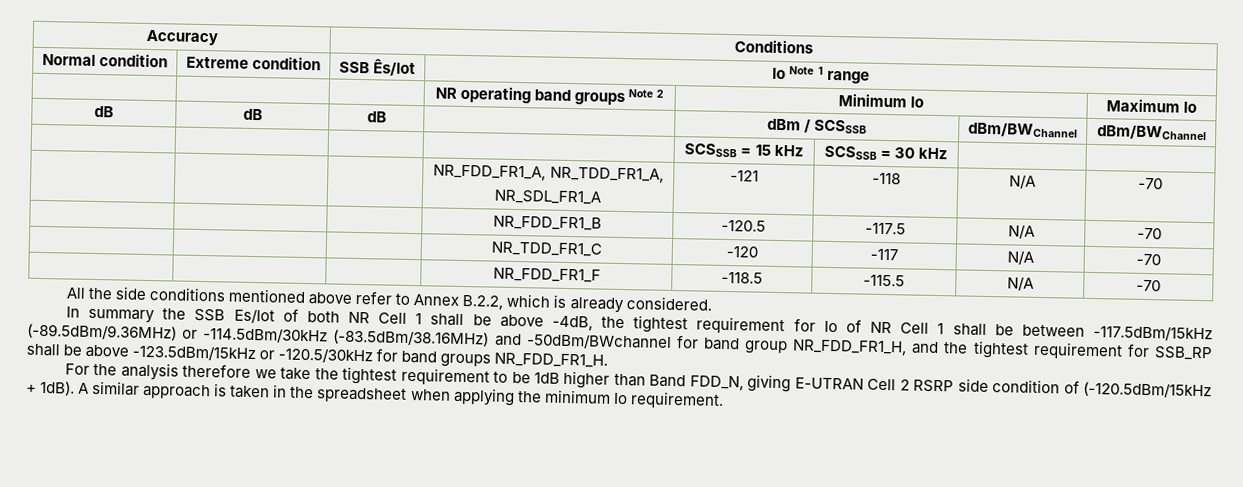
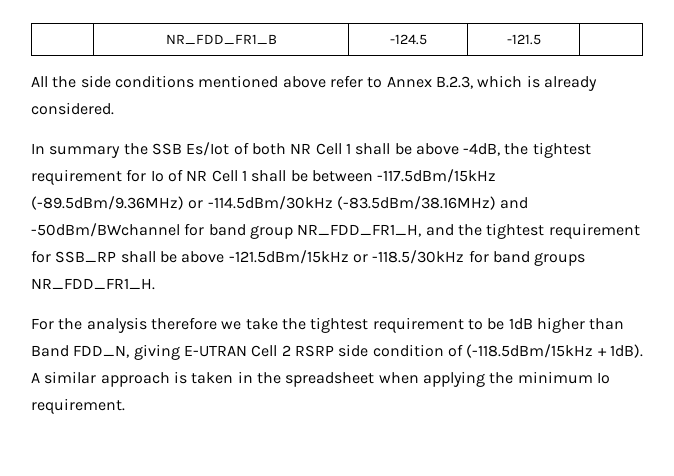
[145,29,218,46] [734,39,813,54] [41,53,169,68] [185,55,322,71] [338,58,417,77] [772,66,870,84] [434,85,665,106] [837,93,925,108] [1105,98,1198,113] [94,105,114,118] [242,108,263,121] [366,111,387,123] [766,118,868,134] [968,121,1078,138] [1096,124,1207,141] [684,143,804,158] [823,145,949,160] [433,164,664,183] [494,189,601,205] [729,170,759,182] [871,172,901,185] [1008,174,1036,189] [1138,177,1163,190] [493,215,602,231] [720,219,766,232] [864,222,906,235] [1007,224,1035,239] [1137,227,1162,240] [491,241,602,257] [726,246,758,258] [870,248,898,261] [1006,250,1034,265] [1136,253,1161,266] [492,267,601,283] [721,271,763,284] [863,274,905,287] [1006,276,1034,291] [1136,279,1161,292] Accuracy | Conditions // Normal condition | Extreme condition | SSB Ês/Iot | Io Note 1 range // | | | NR operating band groups Note 2 | Minimum Io | Maximum Io // dB | dB | dB | | dBm / SCSSSB | dBm/BWChannel | dBm/BWChannel // | | | | SCSSSB = 15 kHz | SCSSSB = 30 kHz | | // | | | NR_FDD_FR1_A, NR_TDD_FR1_A, // NR_SDL_FR1_A | -121 | -118 | N/A | -70 // | | | NR_FDD_FR1_B | -120.5 | -117.5 | N/A | -70 // | | | NR_TDD_FR1_C | -120 | -117 | N/A | -70 // | | | NR_FDD_FR1_F | -118.5 | -115.5 | N/A | -70 -> [165,34,277,44] [389,34,427,45] [506,34,541,45] | NR_FDD_FR1_B | -124.5 | -121.5 |
[462,294,504,310] B.2.2, -> [435,76,473,89] B.2.3,
[132,344,374,364] -123.5dBm/15kHz or -120.5/30kHz -> [228,250,465,264] -121.5dBm/15kHz or -118.5/30kHz
[1083,381,1212,399] (-120.5dBm/15kHz -> [466,344,594,358] (-118.5dBm/15kHz

